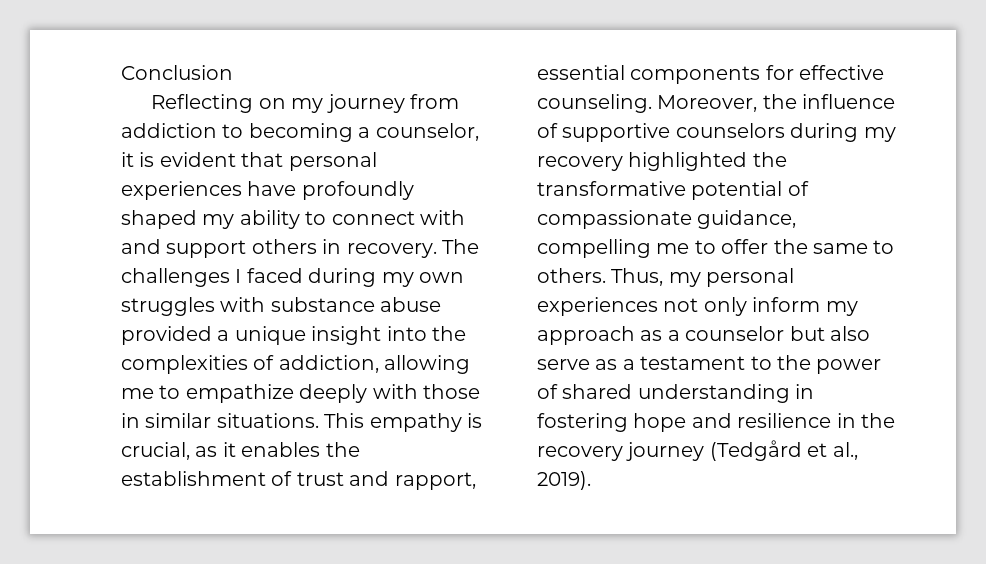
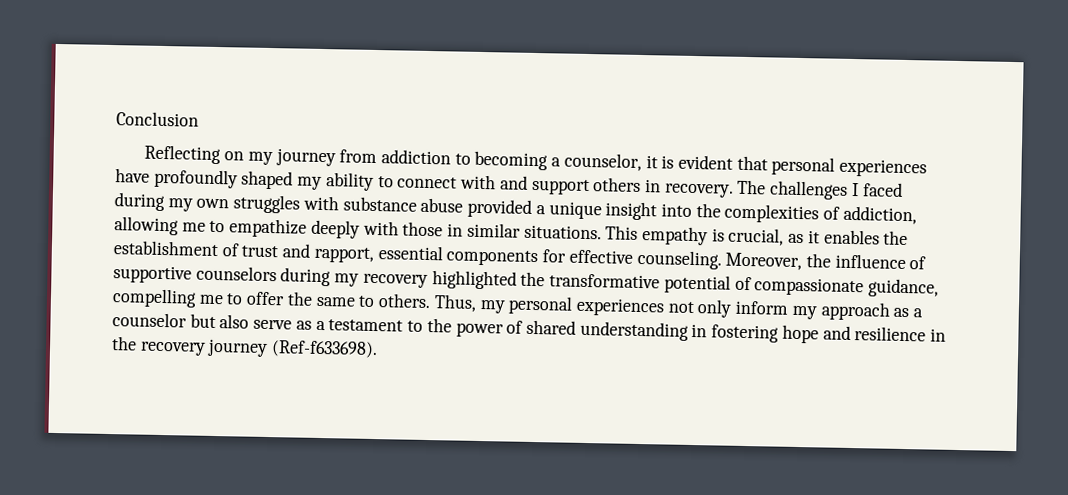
[709,440,858,461] [537,471,591,490] (Tedgård et al., 2019). -> [271,340,379,359] (Ref-f633698).

